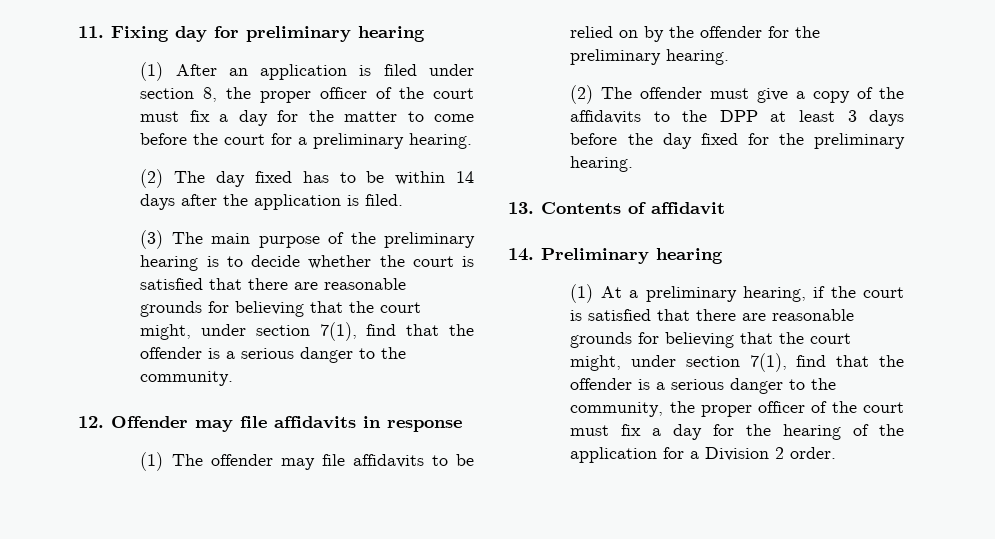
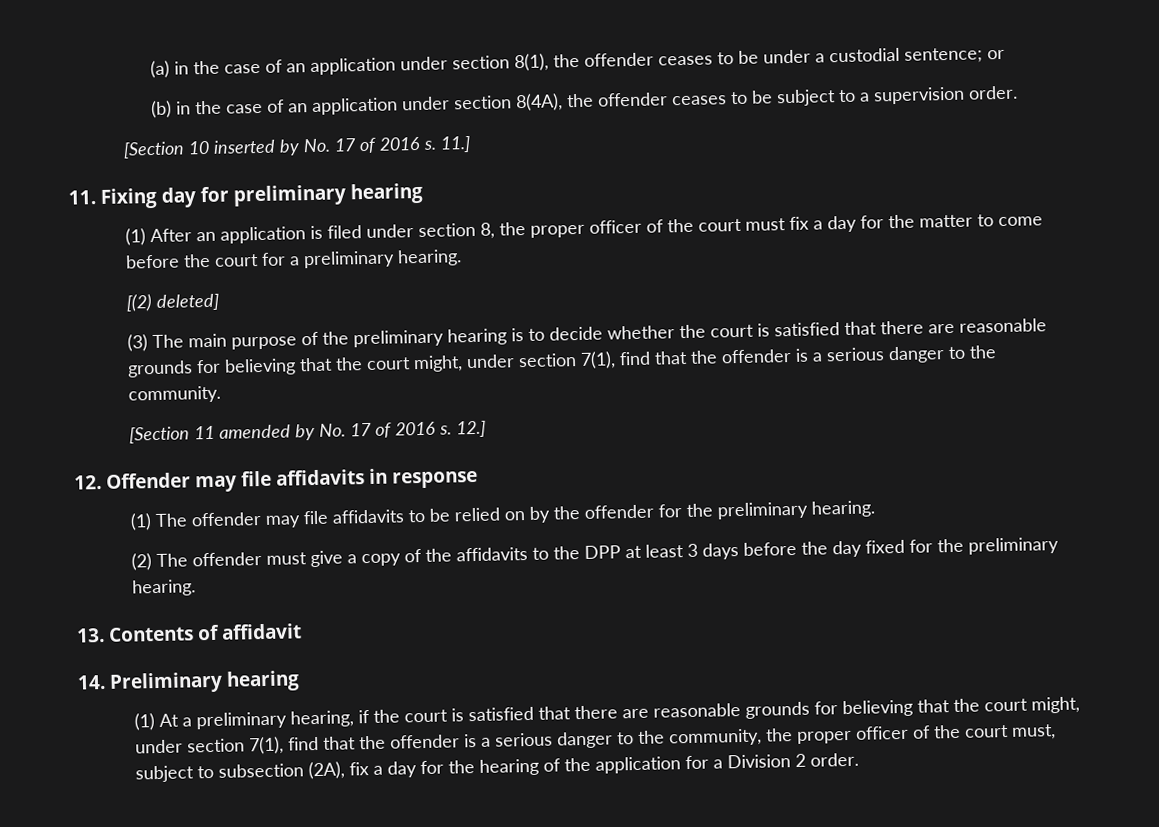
(78, 32) none -> [149,47,1005,79] [150,85,1018,119] [122,136,471,159] (a) in the case of an application under section 8(1), the offender ceases to be under a custodial sentence; or // (b) in the case of an application under section 8(4A), the offender ceases to be subject to a supervision order. // [Section 10 inserted by No. 17 of 2016 s. 11.] //
[140,169,475,188] [140,194,404,210] (2) The day fixed has to be within 14 days after the application is filed. -> [125,293,219,312] [(2) deleted]
(234, 378) none -> [128,420,486,444] // [Section 11 amended by No. 17 of 2016 s. 12.]
[570,425,610,436] must -> [1010,724,1056,740] [134,761,345,783] must, subject to subsection (2A),

